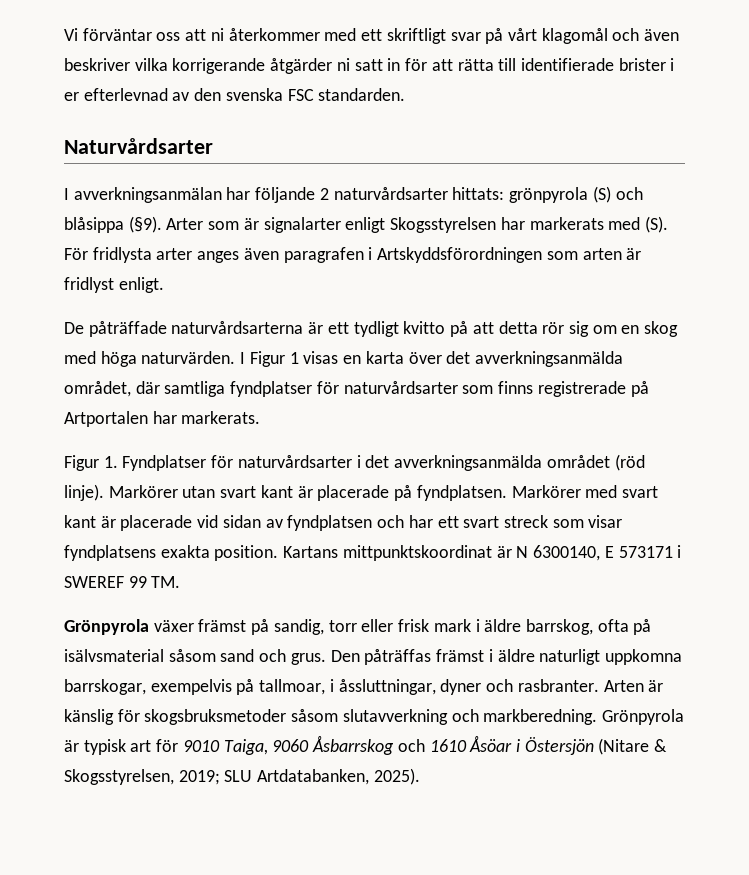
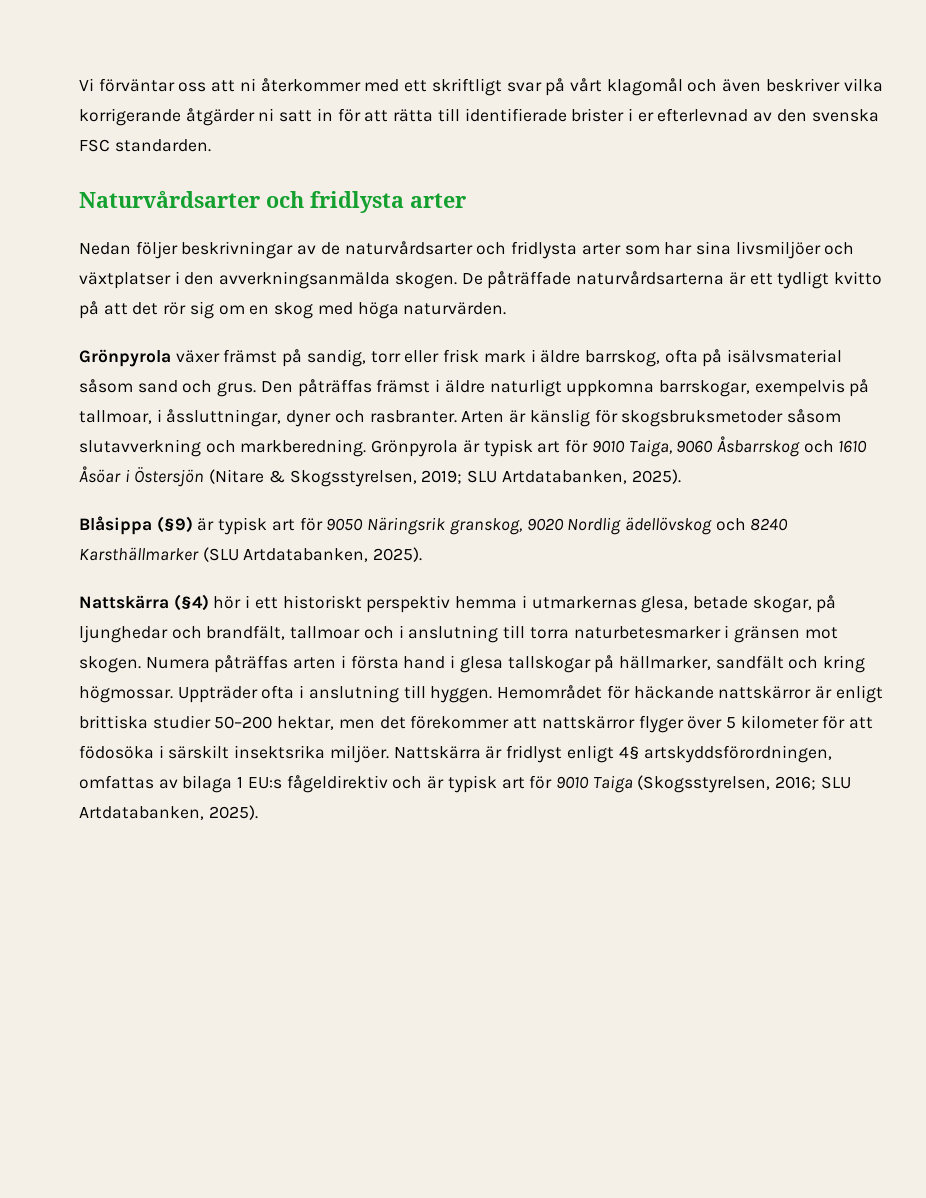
[64,186,643,203] [64,216,668,233] [64,247,642,263] [64,277,164,293] // I avverkningsanmälan har följande 2 naturvårdsarter hittats: grönpyrola (S) och blåsippa (§9). Arter som är signalarter enligt Skogsstyrelsen har markerats med (S). För fridlysta arter anges även paragrafen i Artskyddsförordningen som arten är fridlyst enligt. // -> [266,191,466,213] [79,241,855,259] [79,271,457,289] och fridlysta arter // Nedan följer beskrivningar av de naturvårdsarter och fridlysta arter som har sina livsmiljöer och växtplatser i den avverkningsanmälda skogen.
[498,321,538,334] detta -> [132,302,159,315] det
[240,351,623,367] [64,381,649,397] [64,411,261,427] [64,454,645,471] [64,484,658,501] [64,515,623,531] [64,545,682,561] [64,576,181,588] I Figur 1 visas en karta över det avverkningsanmälda området, där samtliga fyndplatser för naturvårdsarter som finns registrerade på Artportalen har markerats. // Figur 1. Fyndplatser för naturvårdsarter i det avverkningsanmälda området (röd linje). Markörer utan svart kant är placerade på fyndplatsen. Markörer med svart kant är placerade vid sidan av fyndplatsen och har ett svart streck som visar fyndplatsens exakta position. Kartans mittpunktskoordinat är N 6300140, E 573171 i SWEREF 99 TM. -> (507, 308) none
(420, 776) none -> [79,516,789,535] [79,547,423,562] [79,594,837,613] [79,625,838,643] [79,655,866,673] [79,685,883,703] [79,715,874,733] [79,745,833,763] [79,775,851,793] [79,805,258,820] // Blåsippa (§9) är typisk art för 9050 Näringsrik granskog, 9020 Nordlig ädellövskog och 8240 Karsthällmarker (SLU Artdatabanken, 2025). // Nattskärra (§4) hör i ett historiskt perspektiv hemma i utmarkernas glesa, betade skogar, på ljunghedar och brandfält, tallmoar och i anslutning till torra naturbetesmarker i gränsen mot skogen. Numera påträffas arten i första hand i glesa tallskogar på hällmarker, sandfält och kring högmossar. Uppträder ofta i anslutning till hyggen. Hemområdet för häckande nattskärror är enligt brittiska studier 50–200 hektar, men det förekommer att nattskärror flyger över 5 kilometer för att födosöka i särskilt insektsrika miljöer. Nattskärra är fridlyst enligt 4§ artskyddsförordningen, omfattas av bilaga 1 EU:s fågeldirektiv och är typisk art för 9010 Taiga (Skogsstyrelsen, 2016; SLU Artdatabanken, 2025).

